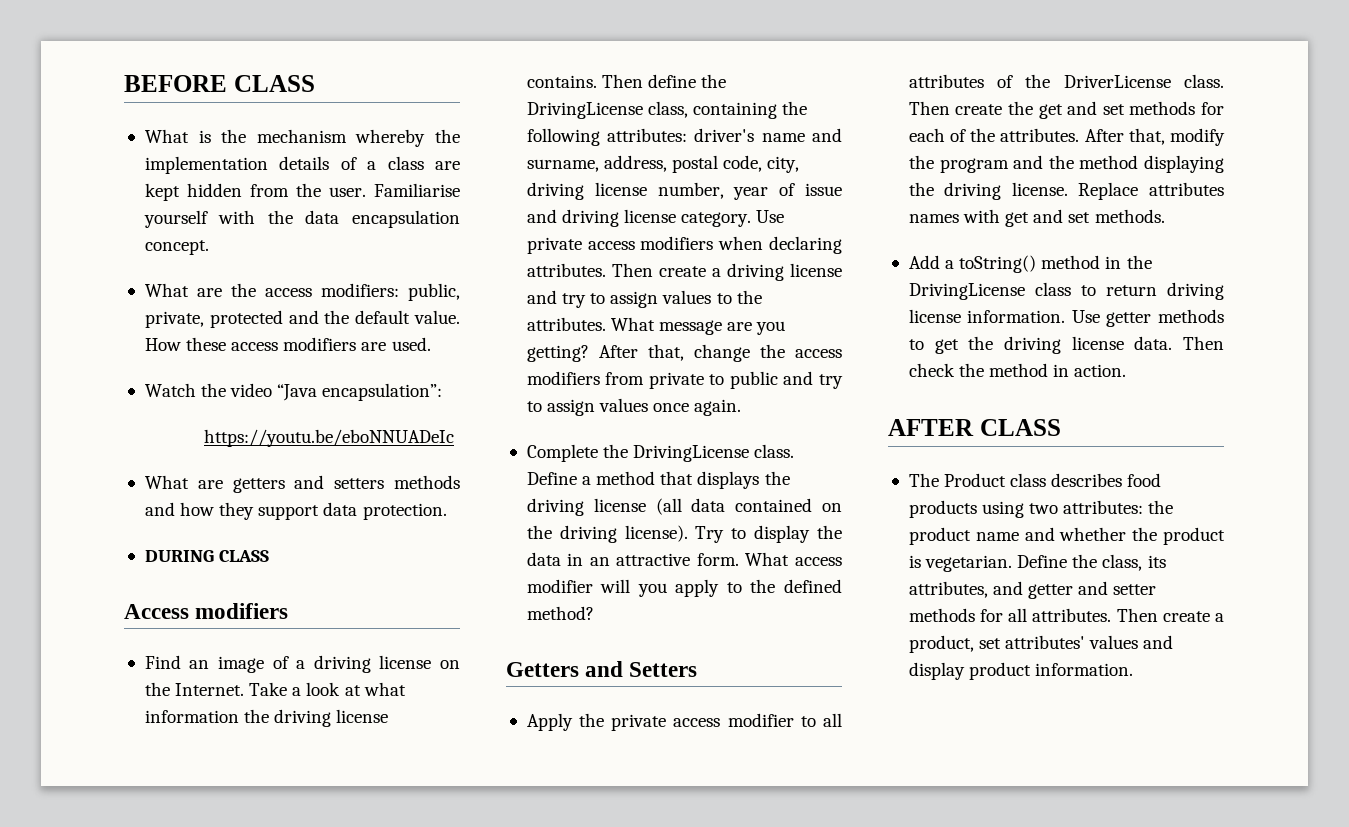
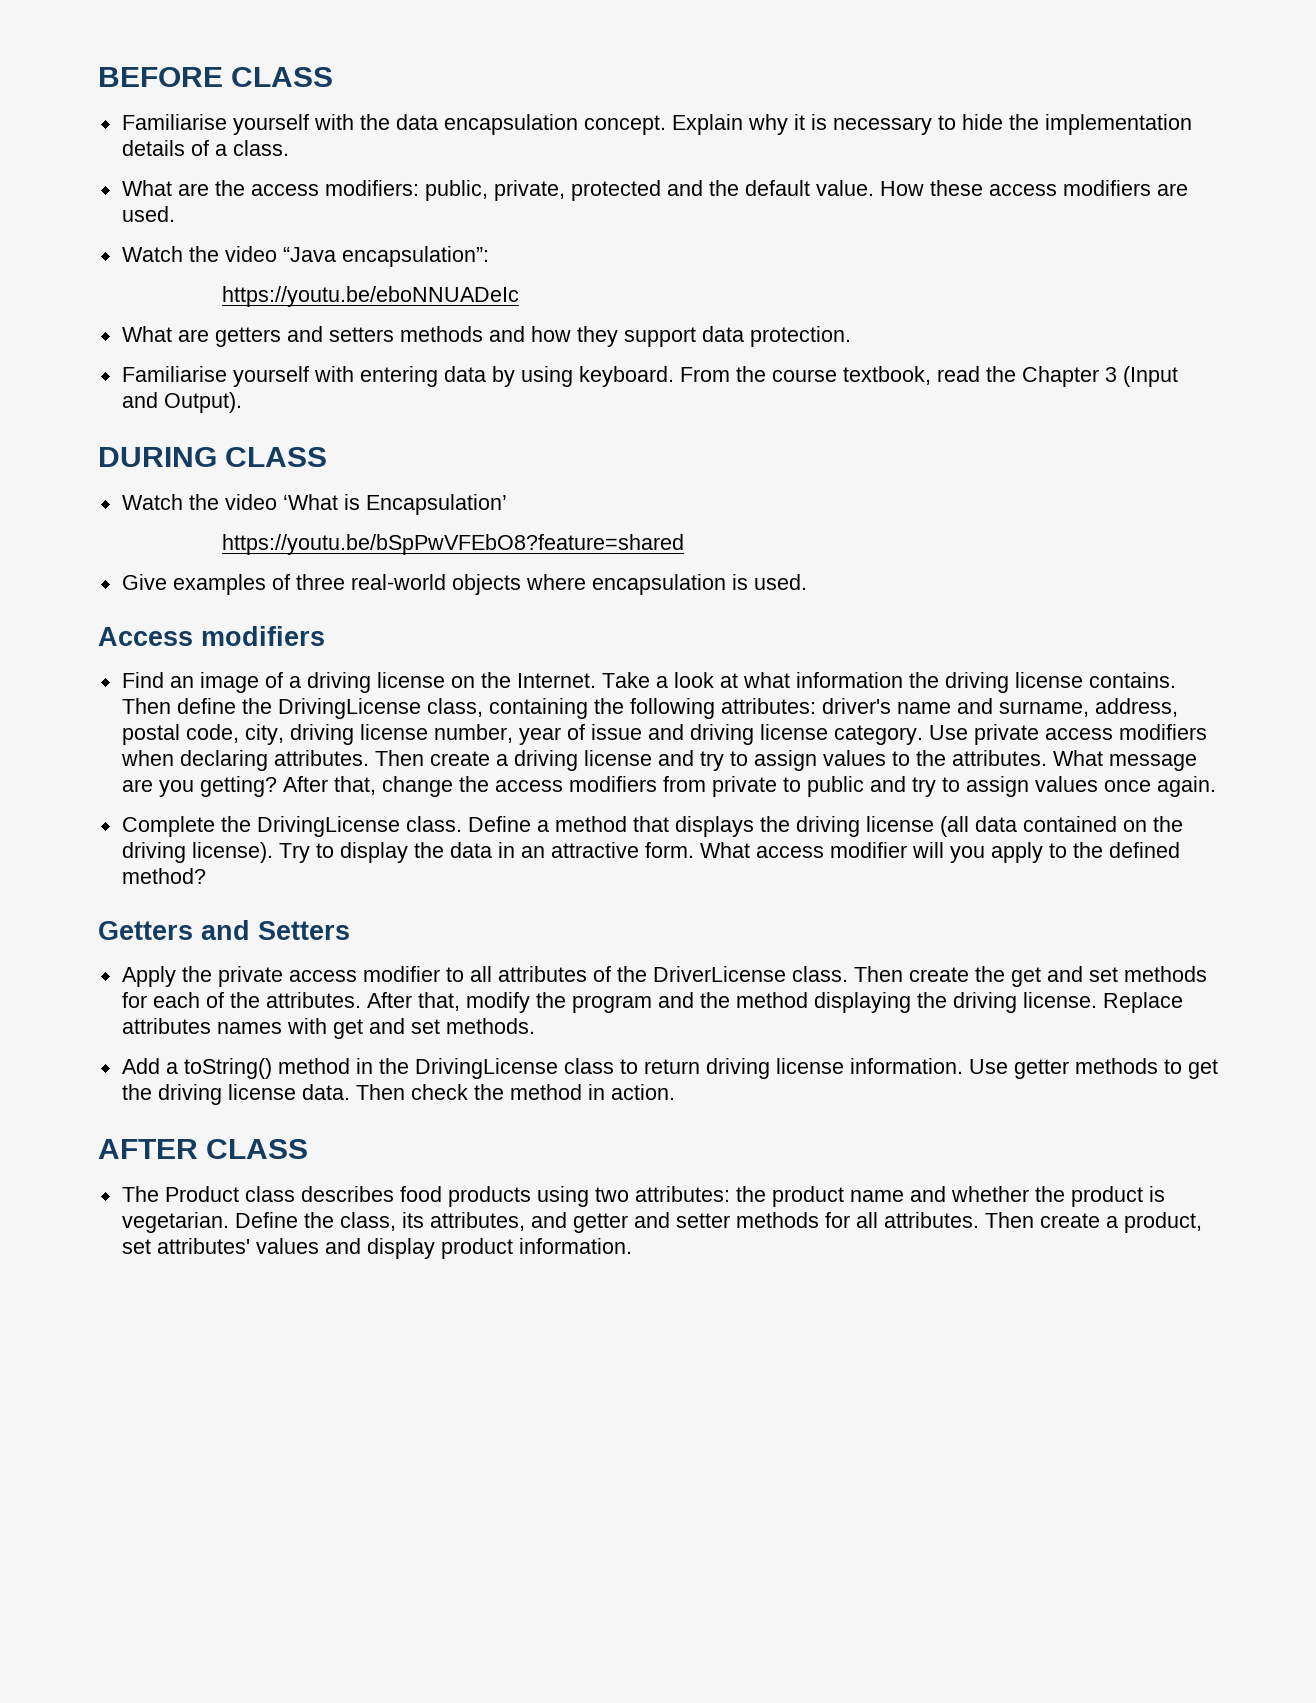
[144,129,460,147] [144,156,460,174] [144,183,366,201] What is the mechanism whereby the implementation details of a class are kept hidden from the user. -> (334, 77) none
(209, 247) none -> [671,114,1192,135] [121,140,289,156] Explain why it is necessary to hide the implementation details of a class.
[144,550,270,562] DURING CLASS -> [121,366,1178,387] [121,392,242,413] [98,447,328,467] [121,494,507,515] [221,534,684,555] [121,574,807,595] Familiarise yourself with entering data by using keyboard. From the course textbook, read the Chapter 3 (Input and Output). // DURING CLASS // Watch the video ‘What is Encapsulation’ // https://youtu.be/bSpPwVFEbO8?feature=shared // Give examples of three real-world objects where encapsulation is used.

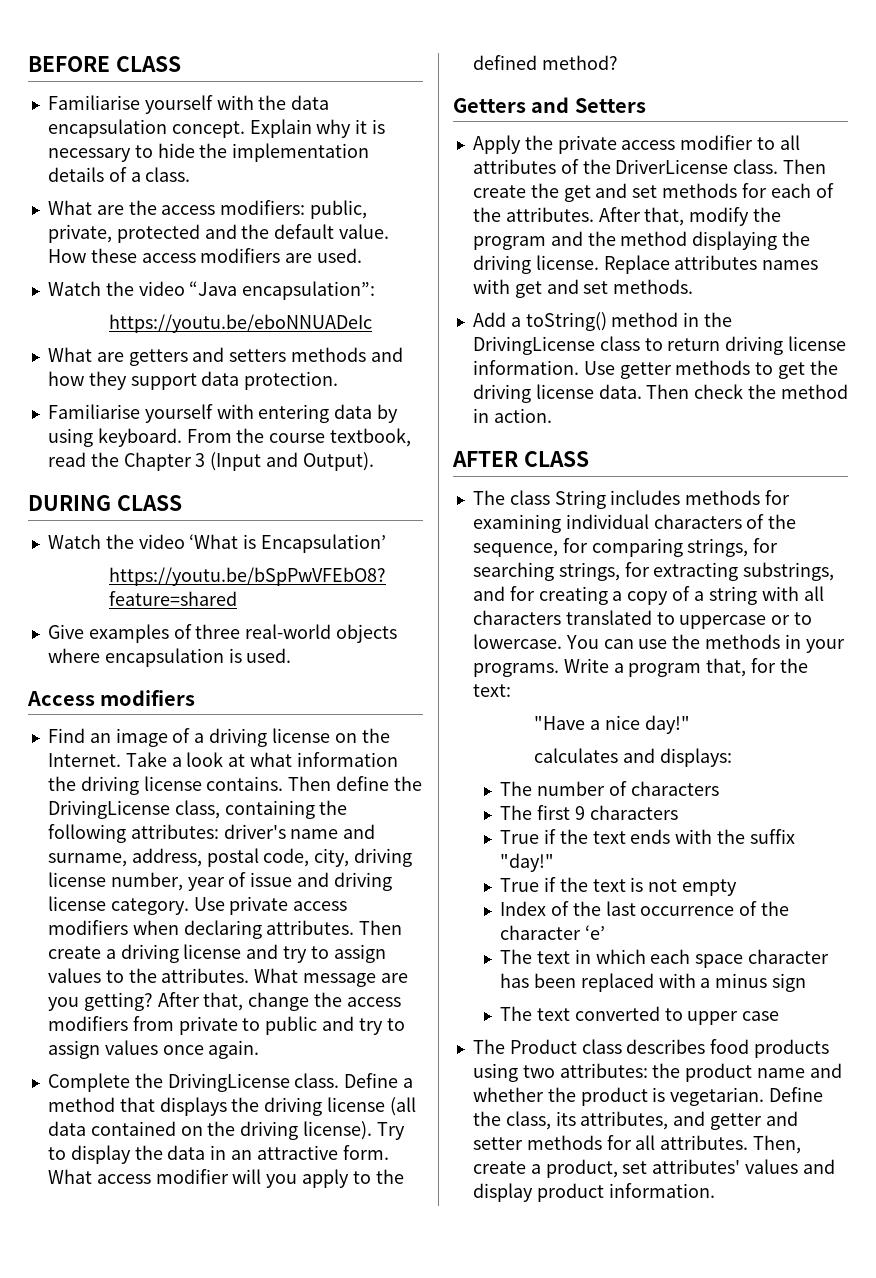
(309, 1149) none -> [472,490,791,509] [472,514,797,533] [472,538,779,557] [472,562,835,581] [472,586,824,605] [472,610,813,629] [472,634,845,653] [472,658,808,677] [472,684,511,697] [534,715,690,734] [534,748,733,767] [499,781,719,796] [499,805,678,820] [499,829,795,844] [499,853,554,872] [499,877,738,896] [499,901,790,916] [499,925,605,940] [499,949,830,968] [499,973,807,992] [499,1006,780,1025] // The class String includes methods for examining individual characters of the sequence, for comparing strings, for searching strings, for extracting substrings, and for creating a copy of a string with all characters translated to uppercase or to lowercase. You can use the methods in your programs. Write a program that, for the text: // "Have a nice day!" // calculates and displays: // The number of characters // The first 9 characters // True if the text ends with the suffix "day!" // True if the text is not empty // Index of the last occurrence of the character ‘e’ // The text in which each space character has been replaced with a minus sign // The text converted to upper case
[984,1212,1034,1228] Then -> [753,1135,802,1154] Then,

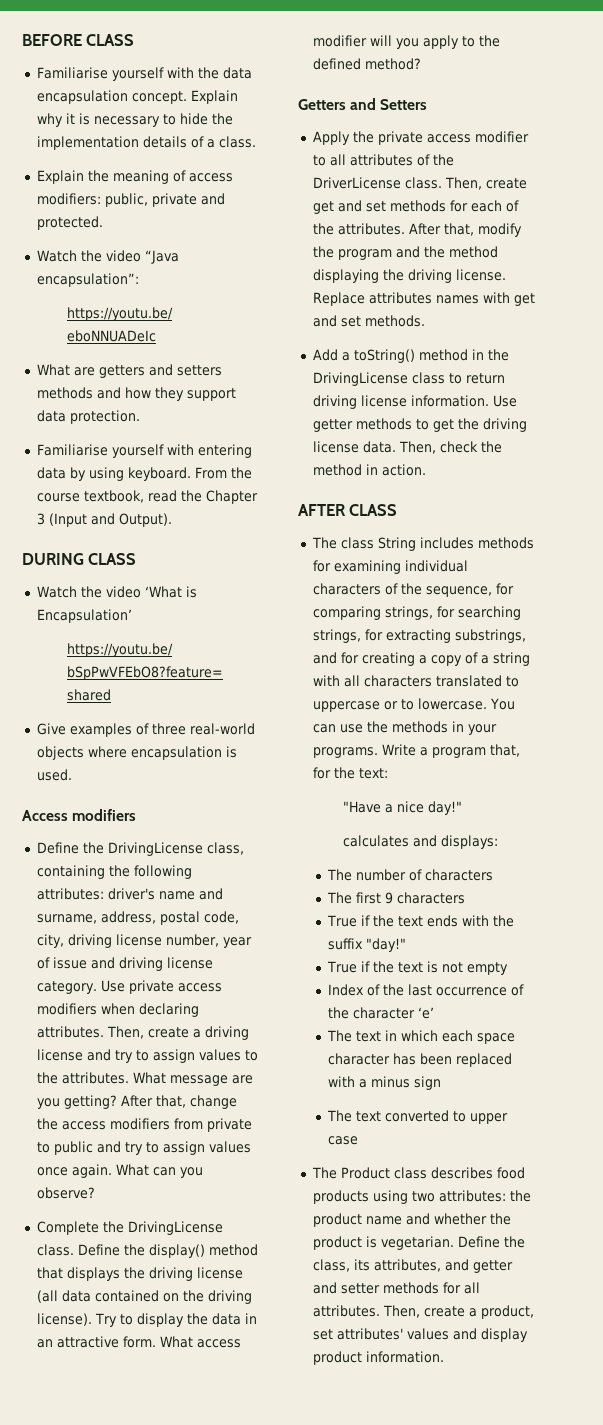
[47,200,368,219] [47,224,390,243] [47,248,363,263] What are the access modifiers: public, private, protected and the default value. How these access modifiers are used. -> [36,170,233,184] [36,193,225,207] [36,216,103,230] Explain the meaning of access modifiers: public, private and protected.
[47,728,390,747] [47,752,398,767] [47,776,390,795] Find an image of a driving license on the Internet. Take a look at what information the driving license contains. Then define -> [36,842,79,854] Define
[359,920,403,935] Then -> [106,1026,144,1039] Then,
(260, 1049) none -> [115,1164,203,1178] [36,1187,95,1199] What can you observe?
[403,1078,414,1088] a -> [123,1244,205,1258] the display()
[783,159,827,174] [472,183,559,198] Then create the -> [444,177,527,190] Then, create
[646,384,690,399] Then -> [398,441,436,454] Then,

